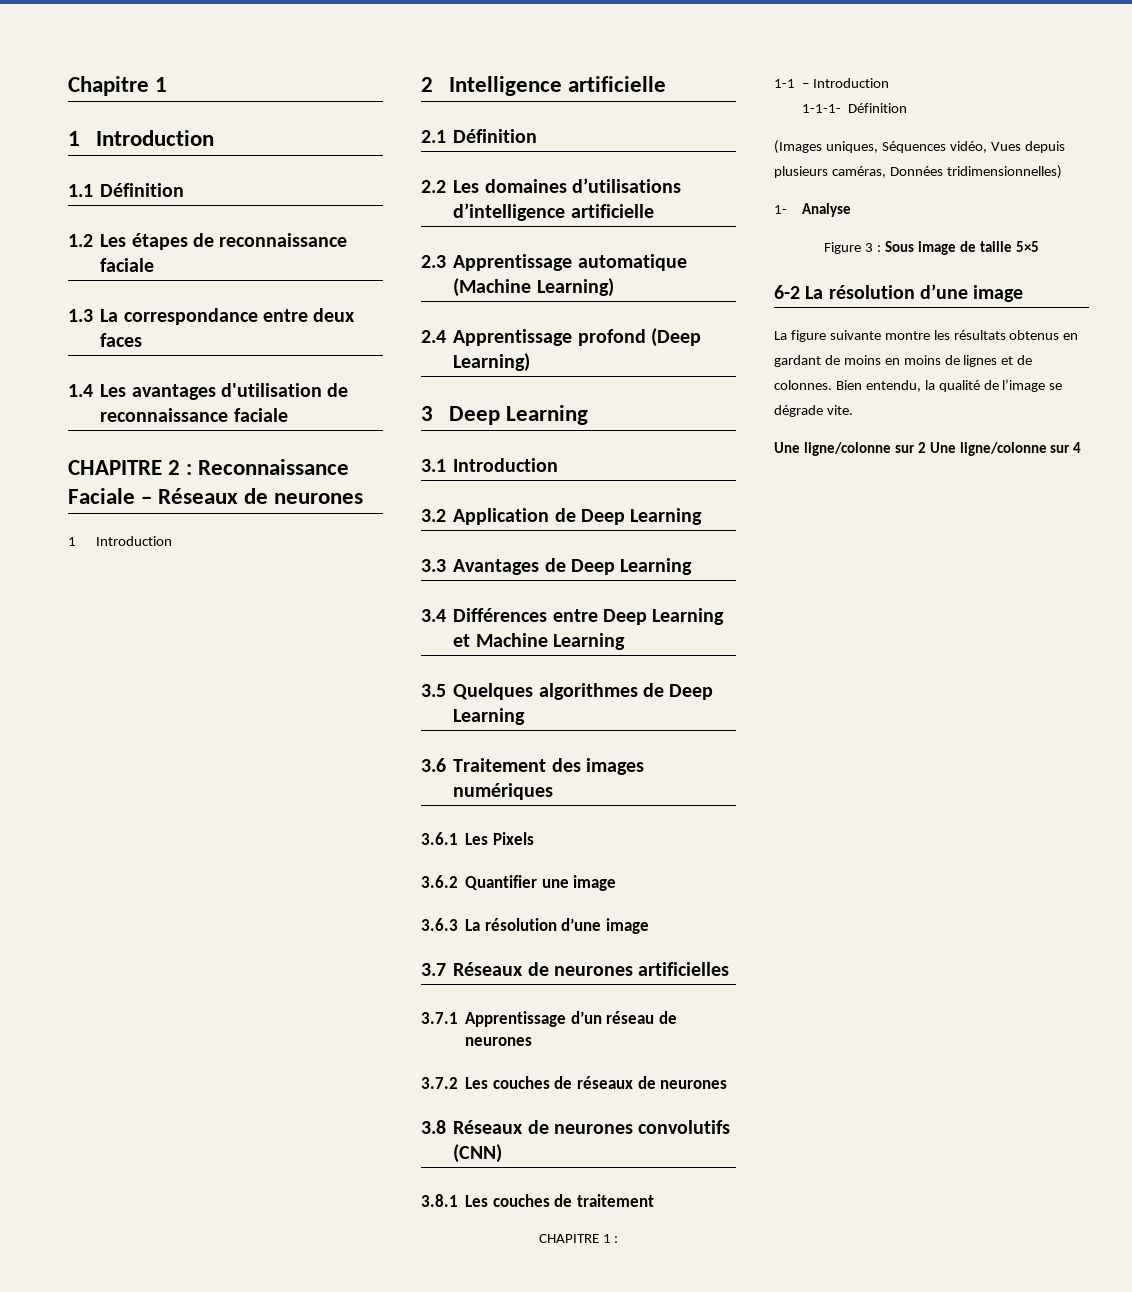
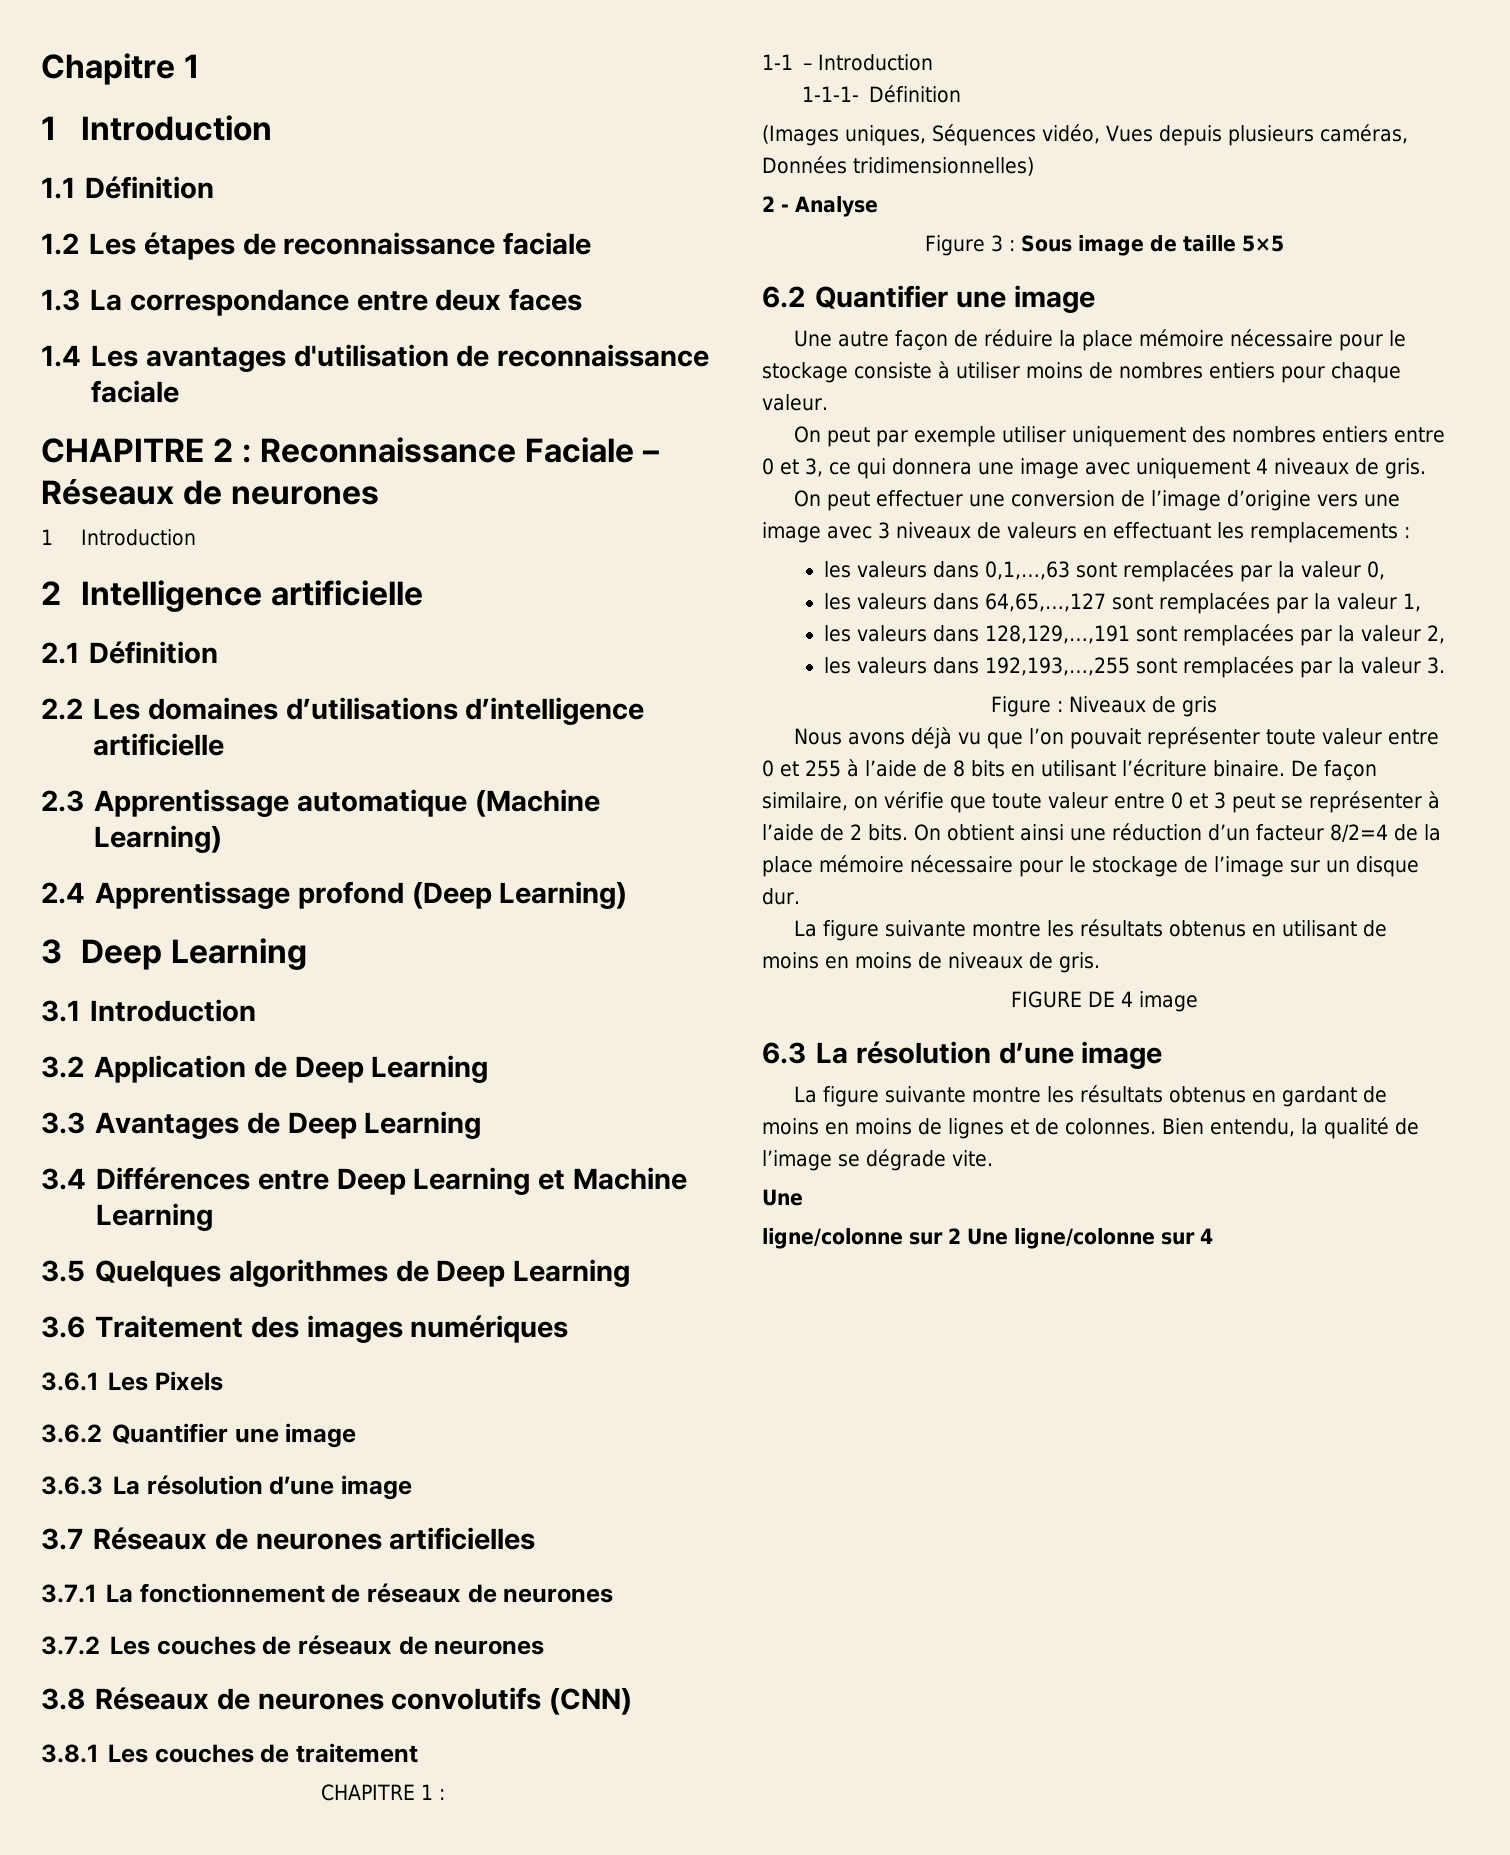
[465,1011,655,1027] Apprentissage d’un réseau -> [106,1583,462,1603] La fonctionnement de réseaux
[774,205,787,214] 1- -> [762,196,789,212] 2 -
[774,285,800,299] 6-2 -> [762,285,1095,313] [794,329,1407,351] [762,361,1401,383] [762,394,828,411] [794,426,1446,447] [762,458,1426,479] [794,490,1401,511] [762,522,1410,543] [824,560,1386,582] [824,592,1422,614] [824,624,1446,646] [824,656,1446,678] [991,696,1217,717] [794,727,1440,749] [762,759,1377,781] [762,791,1440,813] [762,823,1441,842] [762,855,1419,877] [762,888,800,905] [794,919,1388,941] [762,952,1100,973] [1010,991,1198,1012] [762,1042,806,1064] 6.2 Quantifier une image // Une autre façon de réduire la place mémoire nécessaire pour le stockage consiste à utiliser moins de nombres entiers pour chaque valeur. // On peut par exemple utiliser uniquement des nombres entiers entre 0 et 3, ce qui donnera une image avec uniquement 4 niveaux de gris. // On peut effectuer une conversion de l’image d’origine vers une image avec 3 niveaux de valeurs en effectuant les remplacements : // les valeurs dans 0,1,…,63 sont remplacées par la valeur 0, // les valeurs dans 64,65,…,127 sont remplacées par la valeur 1, // les valeurs dans 128,129,…,191 sont remplacées par la valeur 2, // les valeurs dans 192,193,…,255 sont remplacées par la valeur 3. // Figure : Niveaux de gris // Nous avons déjà vu que l’on pouvait représenter toute valeur entre 0 et 255 à l’aide de 8 bits en utilisant l’écriture binaire. De façon similaire, on vérifie que toute valeur entre 0 et 3 peut se représenter à l’aide de 2 bits. On obtient ainsi une réduction d’un facteur 8/2=4 de la place mémoire nécessaire pour le stockage de l’image sur un disque dur. // La figure suivante montre les résultats obtenus en utilisant de moins en moins de niveaux de gris. // FIGURE DE 4 image // 6.3
(800, 447) none -> (803, 1197) //

